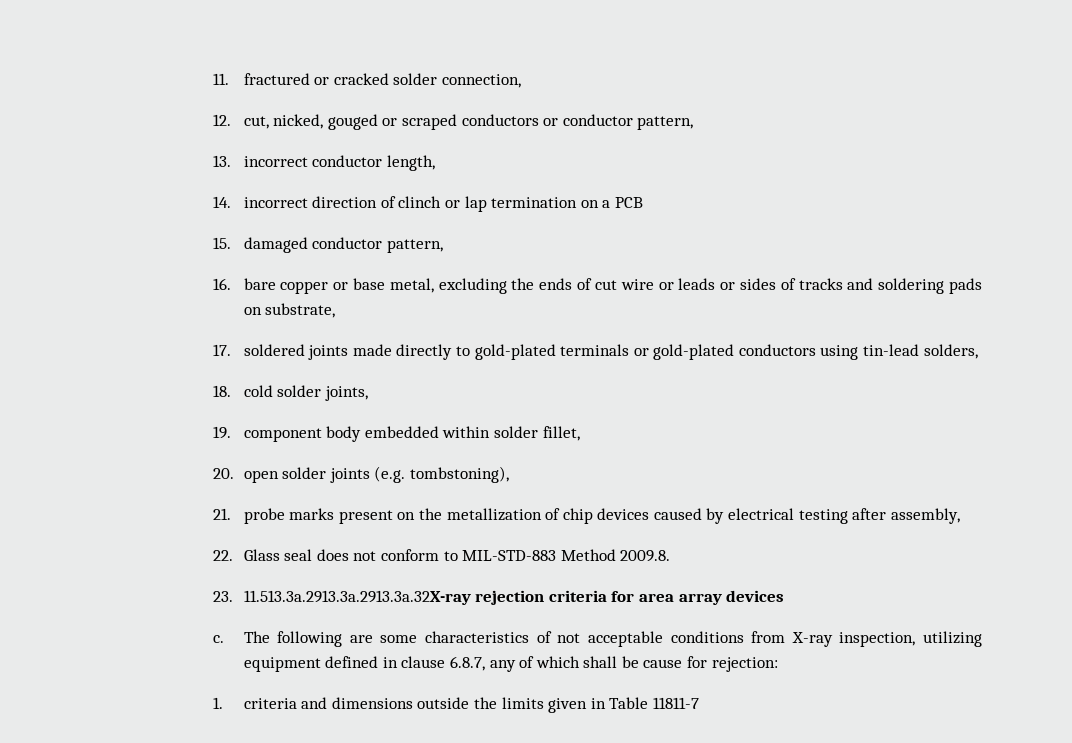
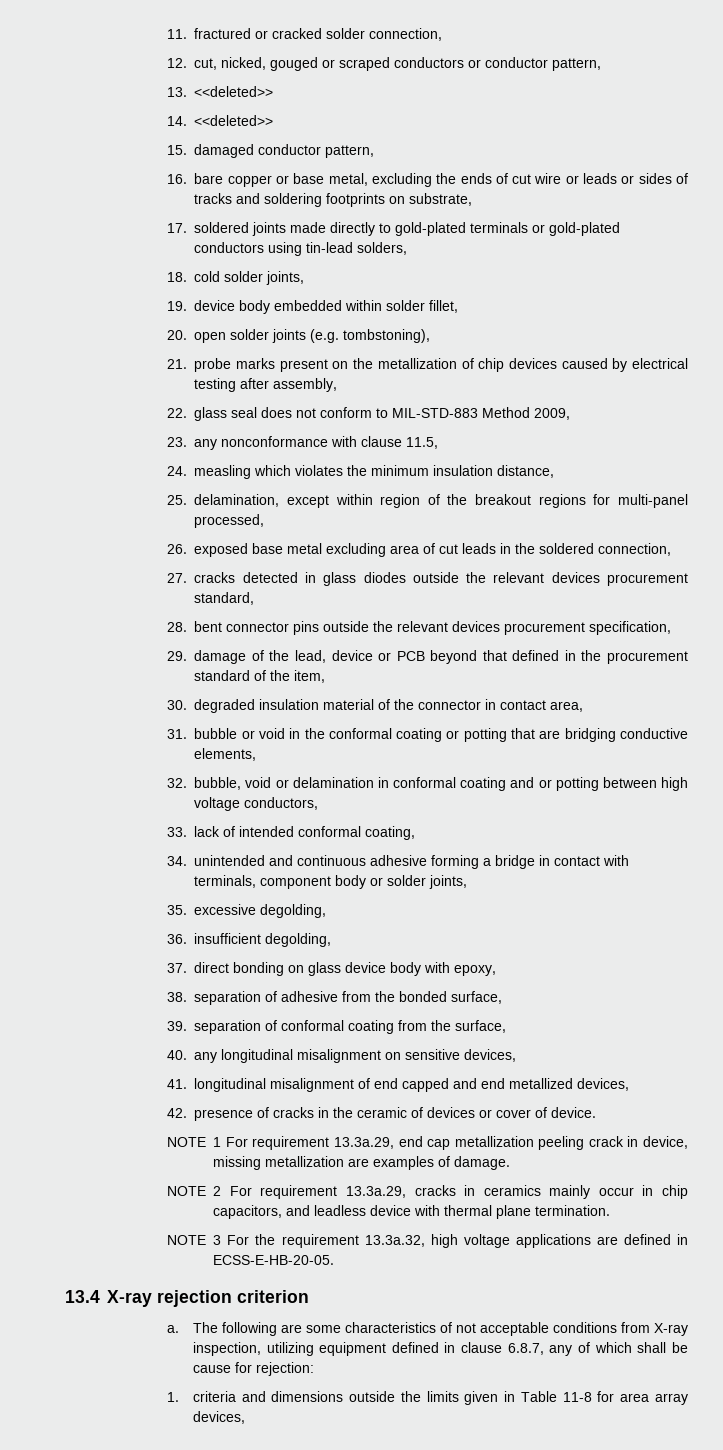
[243,155,435,171] [212,196,643,212] incorrect conductor length, // 14. incorrect direction of clinch or lap termination on a PCB -> [194,86,274,97] [167,115,274,126] <<deleted>> // 14. <<deleted>>
[948,278,982,294] pads -> [326,193,386,207] footprints
[243,428,322,442] component -> [194,300,236,311] device
[243,549,280,561] Glass -> [194,407,228,421] glass
[620,550,671,562] 2009.8. -> [534,408,571,420] 2009,
[243,590,785,605] [212,635,224,643] 11.513.3a.2913.3a.2913.3a.32X-ray rejection criteria for area array devices // c. -> [194,436,439,450] [167,465,555,479] [167,494,688,508] [194,514,265,528] [167,543,672,557] [167,572,688,586] [194,592,255,605] [167,621,672,635] [167,650,689,664] [194,670,326,683] [167,699,584,713] [167,728,689,742] [194,748,257,761] [167,777,688,791] [194,797,319,811] [167,826,416,840] [167,855,630,869] [194,875,468,889] [167,904,327,918] [167,933,332,947] [167,962,497,976] [167,991,503,1005] [167,1020,507,1034] [167,1049,517,1063] [167,1078,630,1092] [167,1107,597,1121] [167,1136,688,1150] [213,1156,511,1170] [167,1185,688,1199] [213,1205,611,1219] [167,1234,688,1248] [213,1255,335,1265] [65,1290,309,1307] [167,1325,180,1333] any nonconformance with clause 11.5, // 24. measling which violates the minimum insulation distance, // 25. delamination, except within region of the breakout regions for multi-panel processed, // 26. exposed base metal excluding area of cut leads in the soldered connection, // 27. cracks detected in glass diodes outside the relevant devices procurement standard, // 28. bent connector pins outside the relevant devices procurement specification, // 29. damage of the lead, device or PCB beyond that defined in the procurement standard of the item, // 30. degraded insulation material of the connector in contact area, // 31. bubble or void in the conformal coating or potting that are bridging conductive elements, // 32. bubble, void or delamination in conformal coating and or potting between high voltage conductors, // 33. lack of intended conformal coating, // 34. unintended and continuous adhesive forming a bridge in contact with terminals, component body or solder joints, // 35. excessive degolding, // 36. insufficient degolding, // 37. direct bonding on glass device body with epoxy, // 38. separation of adhesive from the bonded surface, // 39. separation of conformal coating from the surface, // 40. any longitudinal misalignment on sensitive devices, // 41. longitudinal misalignment of end capped and end metallized devices, // 42. presence of cracks in the ceramic of devices or cover of device. // NOTE 1 For requirement 13.3a.29, end cap metallization peeling crack in device, missing metallization are examples of damage. // NOTE 2 For requirement 13.3a.29, cracks in ceramics mainly occur in chip capacitors, and leadless device with thermal plane termination. // NOTE 3 For the requirement 13.3a.32, high voltage applications are defined in ECSS-E-HB-20-05. // 13.4 X-ray rejection criterion // a.
[652,697,699,709] 11811-7 -> [562,1391,688,1405] [192,1411,245,1424] 11-8 for area array devices,

